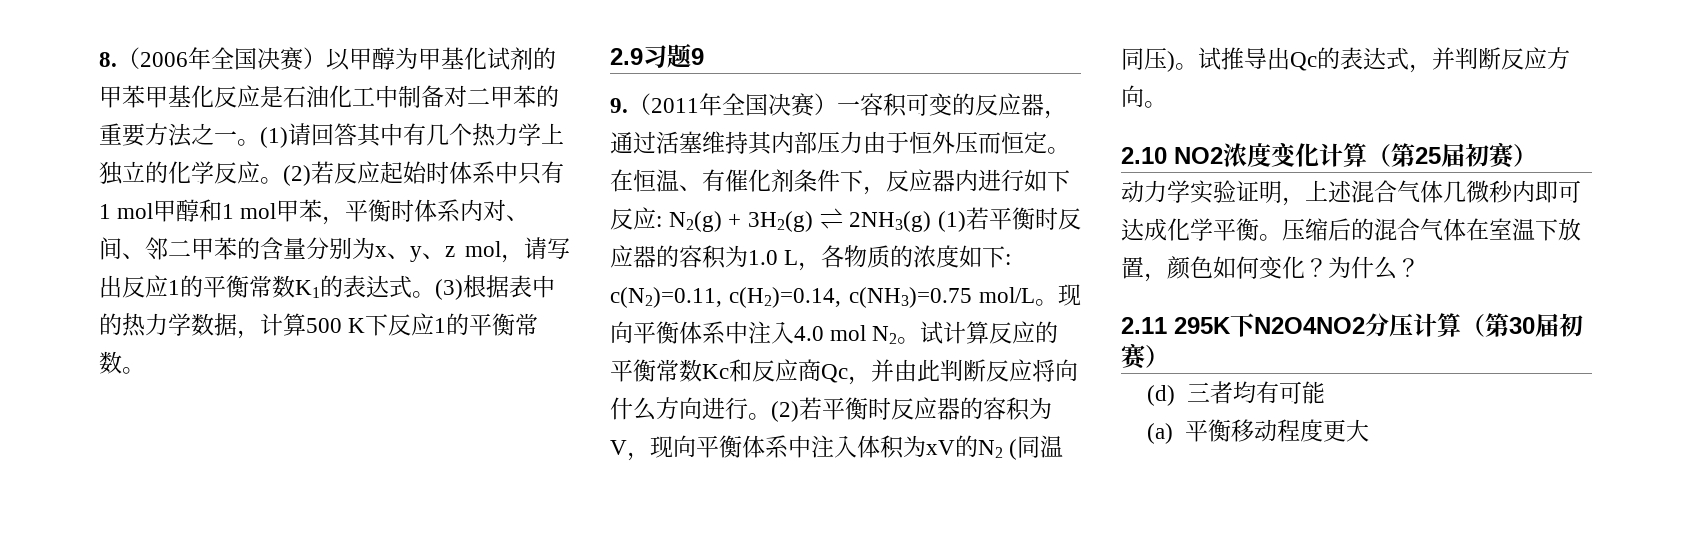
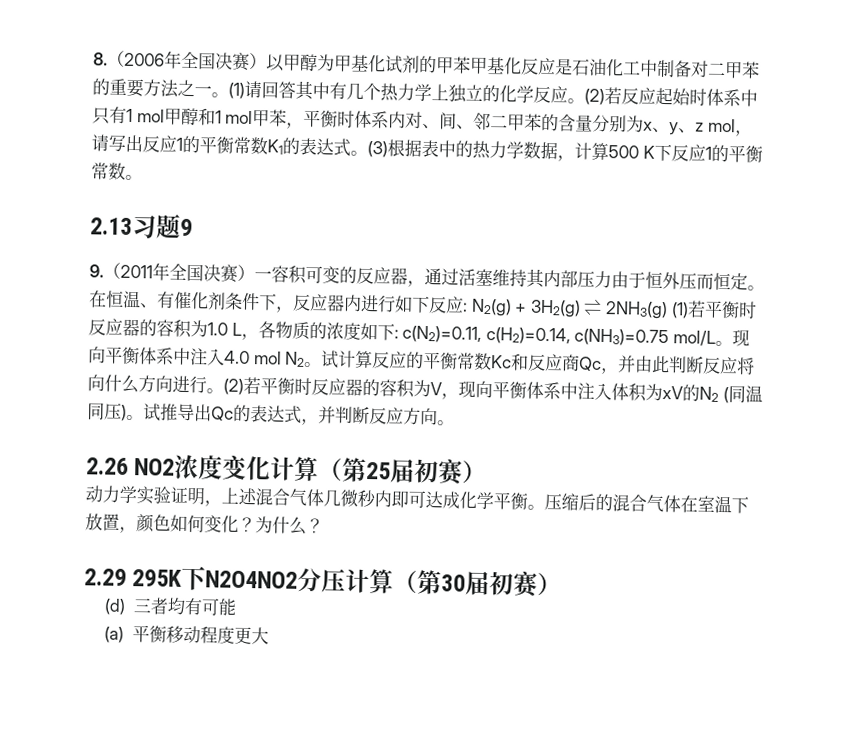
[610,48,643,65] 2.9 -> [90,217,133,236] 2.13
[1121,147,1167,164] 2.10 -> [86,457,129,475] 2.26
[1121,317,1167,334] 2.11 -> [84,568,127,586] 2.29

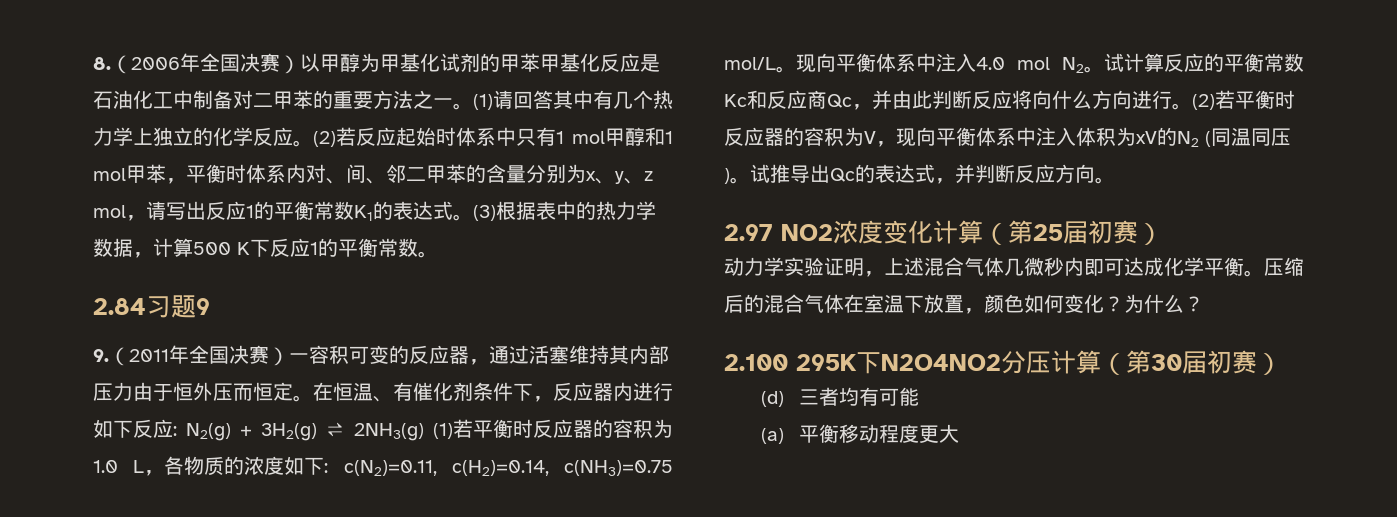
[90,217,133,236] 2.13 -> [93,298,146,315] 2.84
[86,457,129,475] 2.26 -> [724,224,773,241] 2.97
[84,568,127,586] 2.29 -> [724,354,788,371] 2.100

